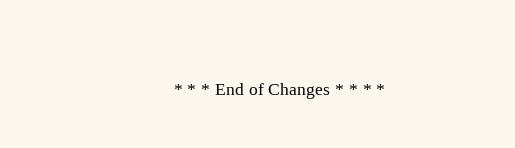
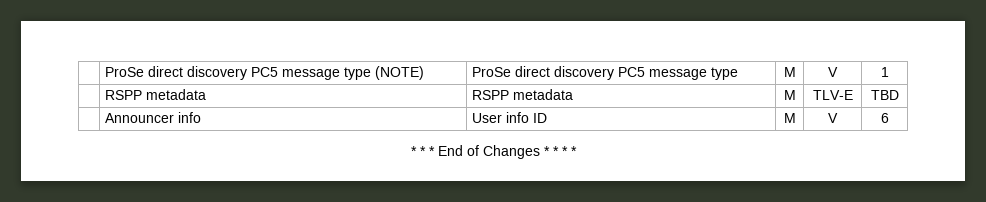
(173, 89) none -> [105,66,425,80] [472,66,739,80] [783,67,796,77] [828,67,838,77] [880,67,889,77] [105,89,207,100] [472,89,574,100] [783,90,796,100] [812,90,853,100] [870,90,899,100] [105,112,202,123] [472,112,548,123] [783,113,796,123] [828,113,838,123] [880,113,889,123] | ProSe direct discovery PC5 message type (NOTE) | ProSe direct discovery PC5 message type | M | V | 1 // | RSPP metadata | RSPP metadata | M | TLV-E | TBD // | Announcer info | User info ID | M | V | 6 //

